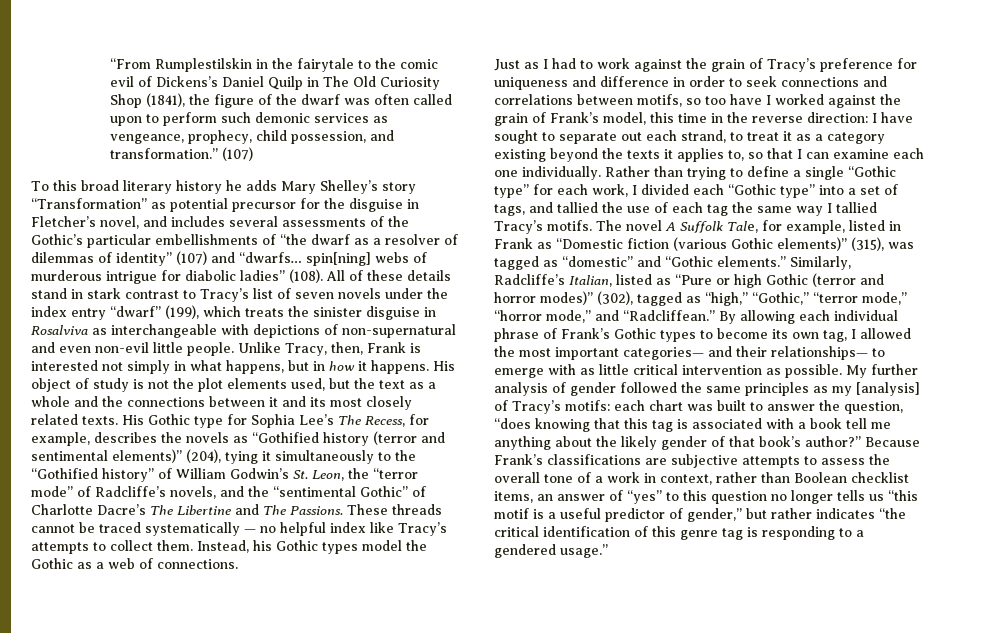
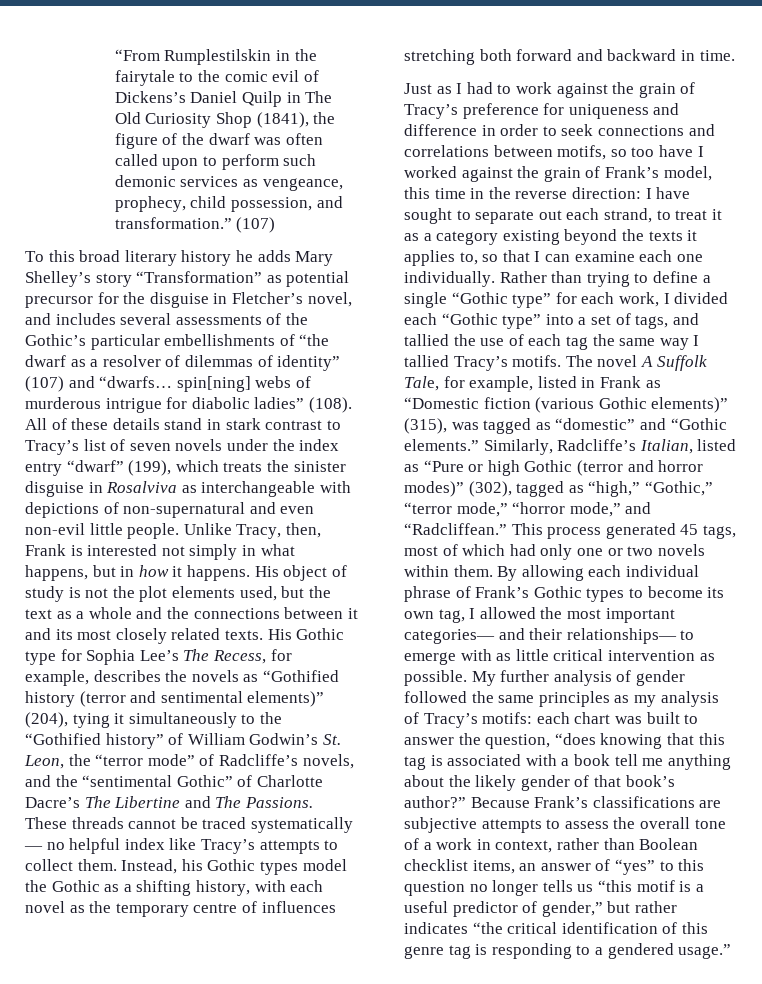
[108,558,238,569] web of connections. -> [136,880,324,896] [25,901,336,917] [404,49,735,65] shifting history, with each novel as the temporary centre of influences stretching both forward and backward in time.
(715, 315) none -> [511,523,736,539] [404,544,705,560] [404,565,493,577] This process generated 45 tags, most of which had only one or two novels within them.
[856,382,920,396] [analysis] -> [660,691,719,707] analysis

